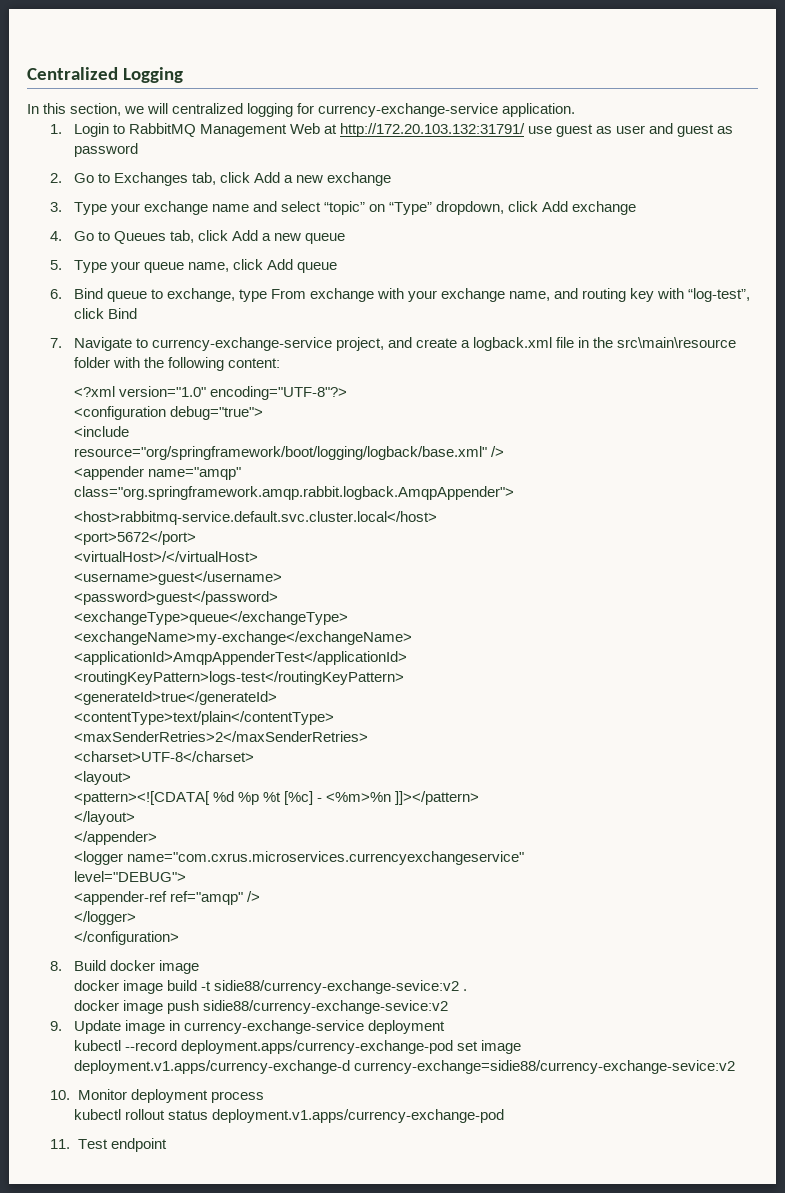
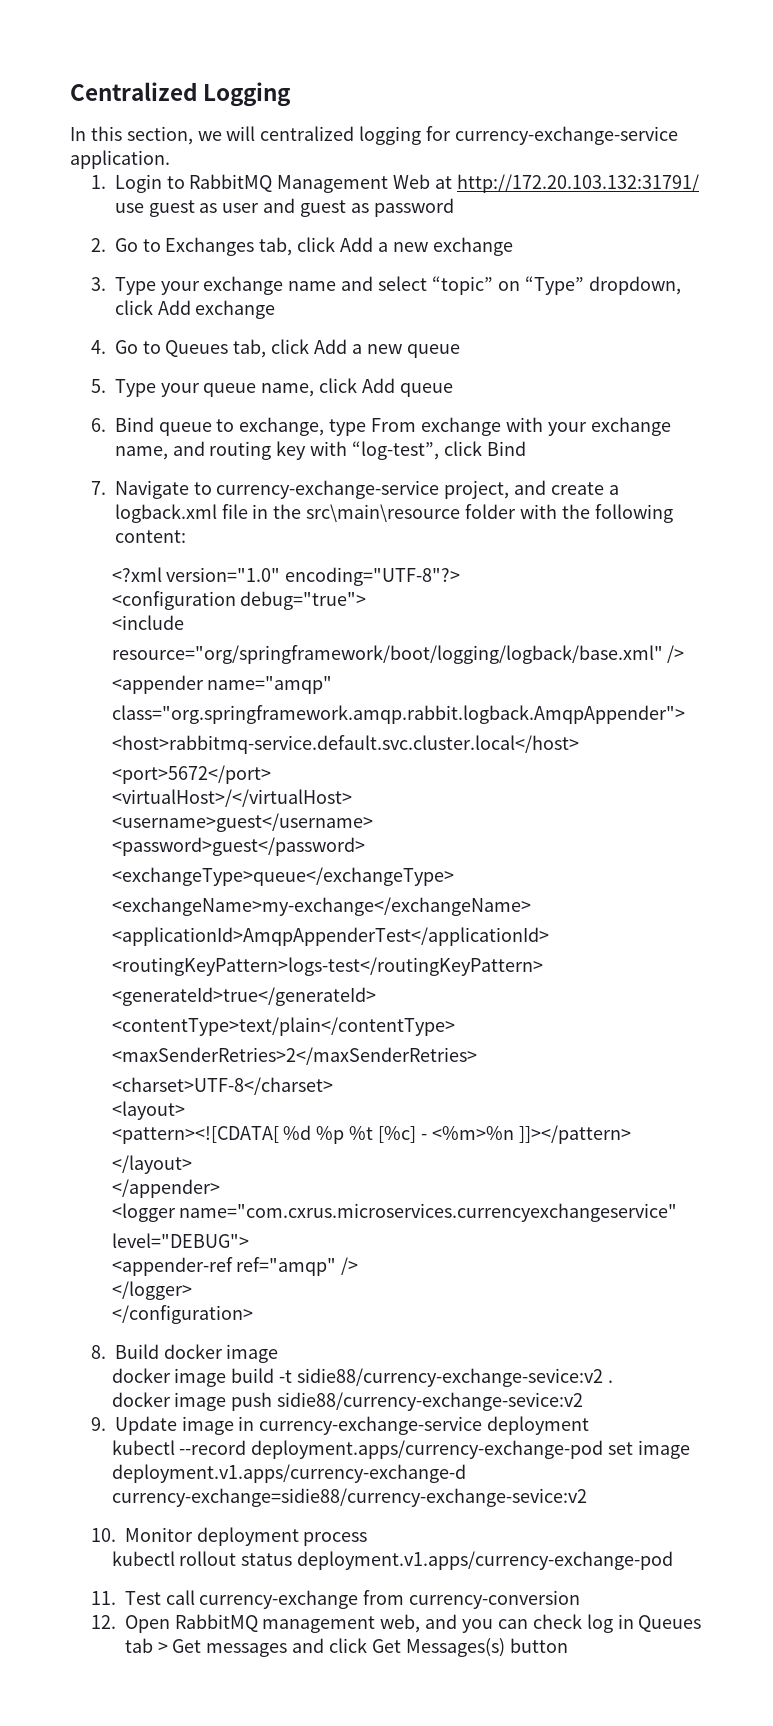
[110,1138,167,1152] endpoint -> [165,1590,581,1609] [90,1614,702,1633] [124,1638,568,1657] call currency-exchange from currency-conversion // 12. Open RabbitMQ management web, and you can check log in Queues tab > Get messages and click Get Messages(s) button

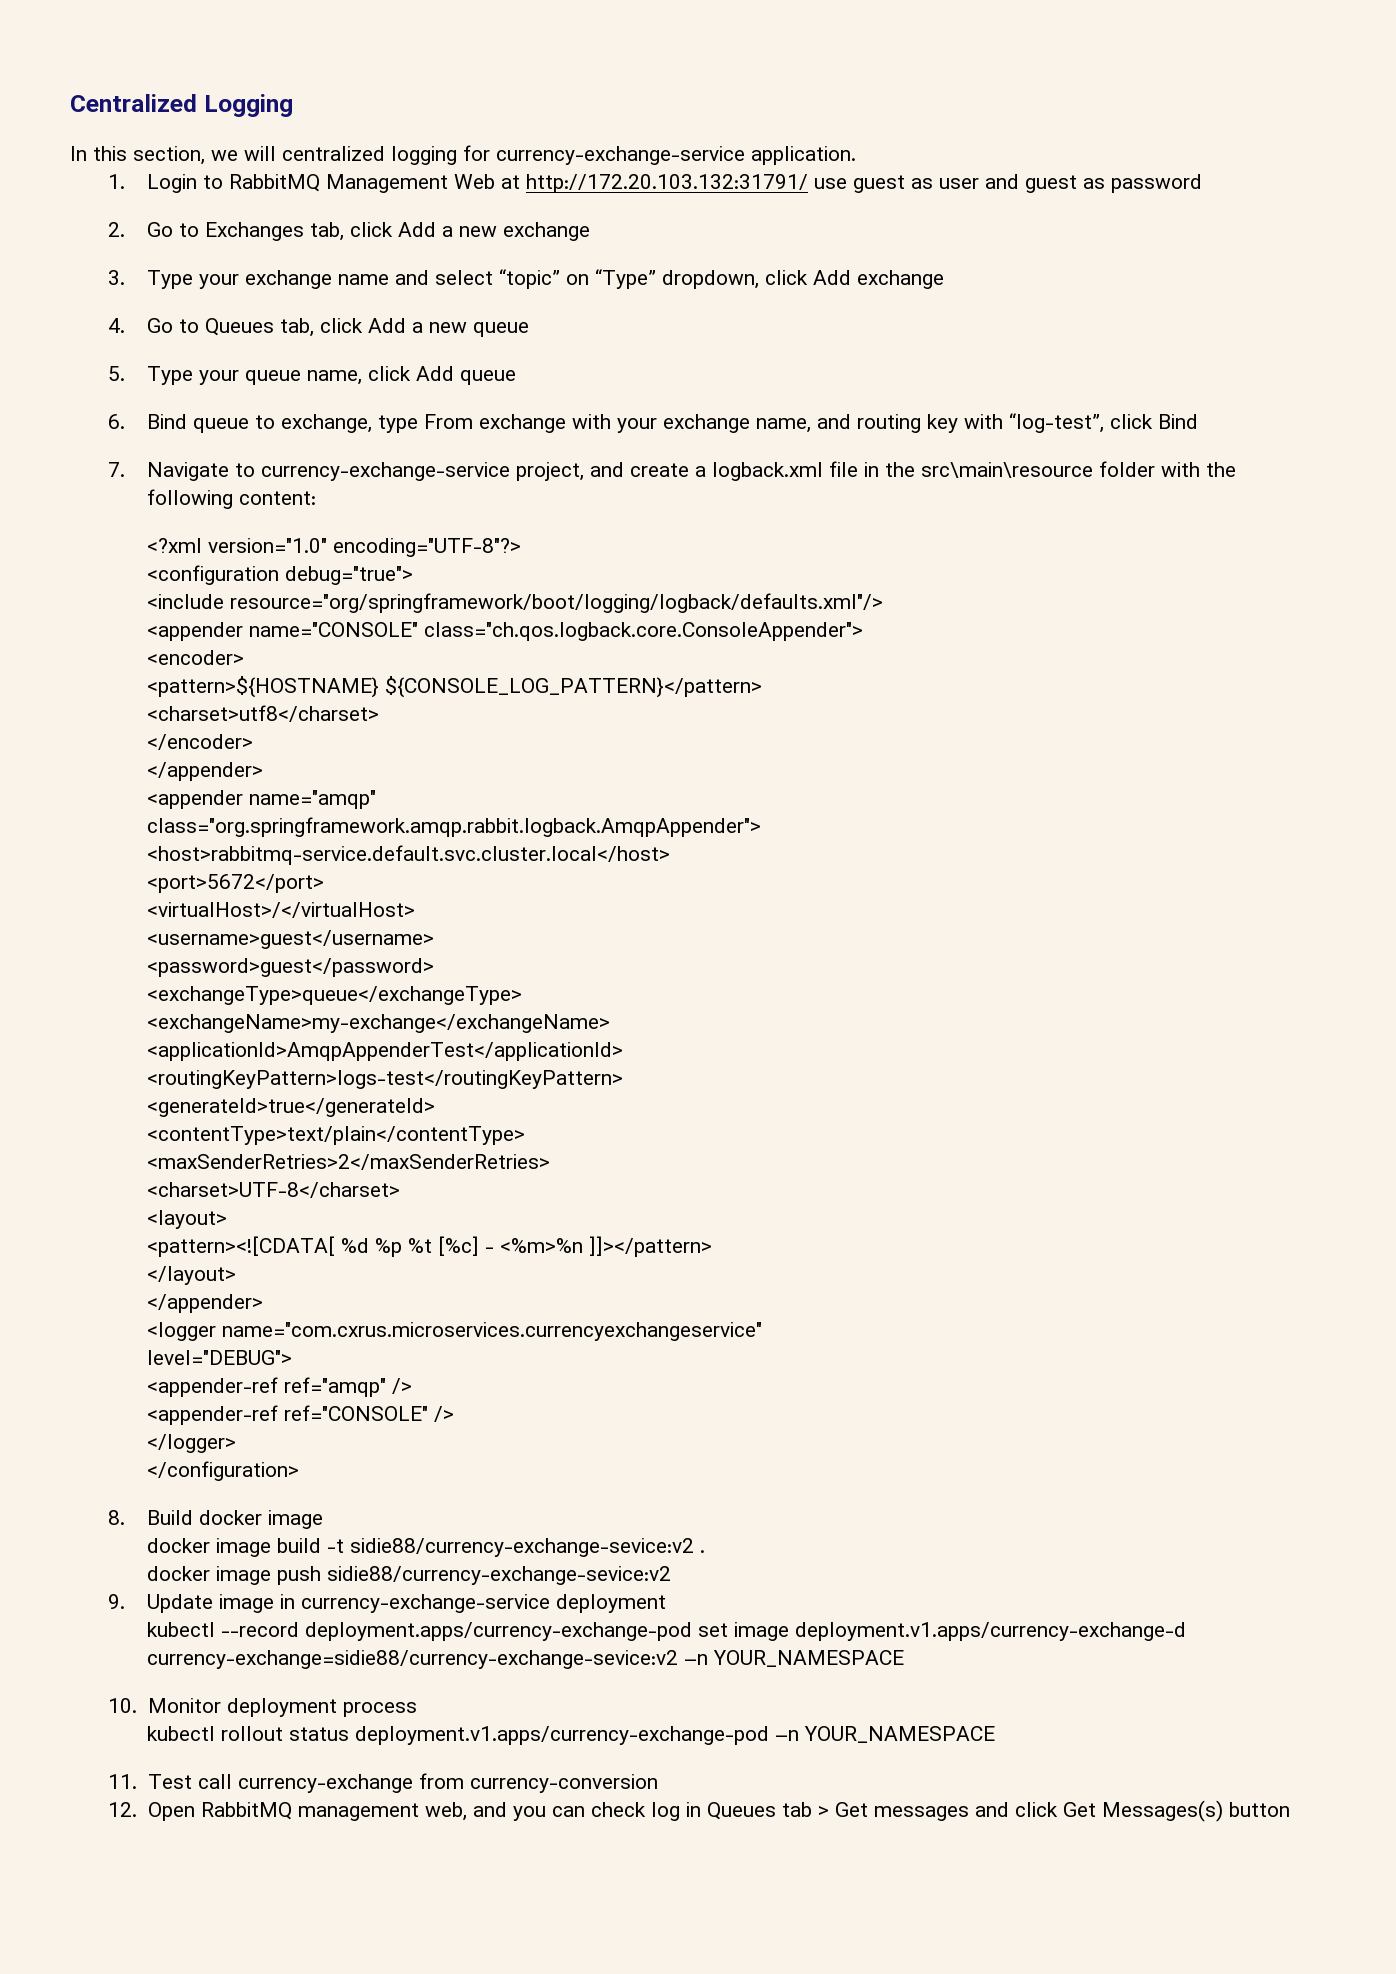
[111,645,685,664] // resource="org/springframework/boot/logging/logback/base.xml" /> -> [229,593,883,613] [146,622,863,641] [146,650,244,665] [146,676,762,698] [146,705,379,722] [146,734,253,750] [146,762,263,781] resource="org/springframework/boot/logging/logback/defaults.xml"/> // <appender name="CONSOLE" class="ch.qos.logback.core.ConsoleAppender"> // <encoder> // <pattern>${HOSTNAME} ${CONSOLE_LOG_PATTERN}</pattern> // <charset>utf8</charset> // </encoder> // </appender>
(359, 1266) none -> [146,1405,454,1425] // <appender-ref ref="CONSOLE" />
(587, 1497) none -> [683,1650,904,1667] –n YOUR_NAMESPACE
(674, 1560) none -> [774,1726,995,1743] –n YOUR_NAMESPACE

